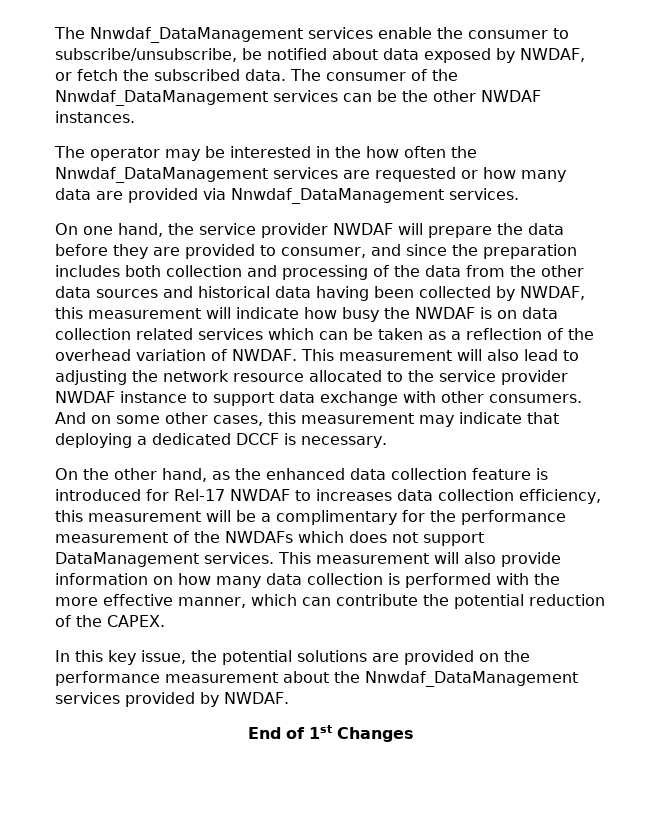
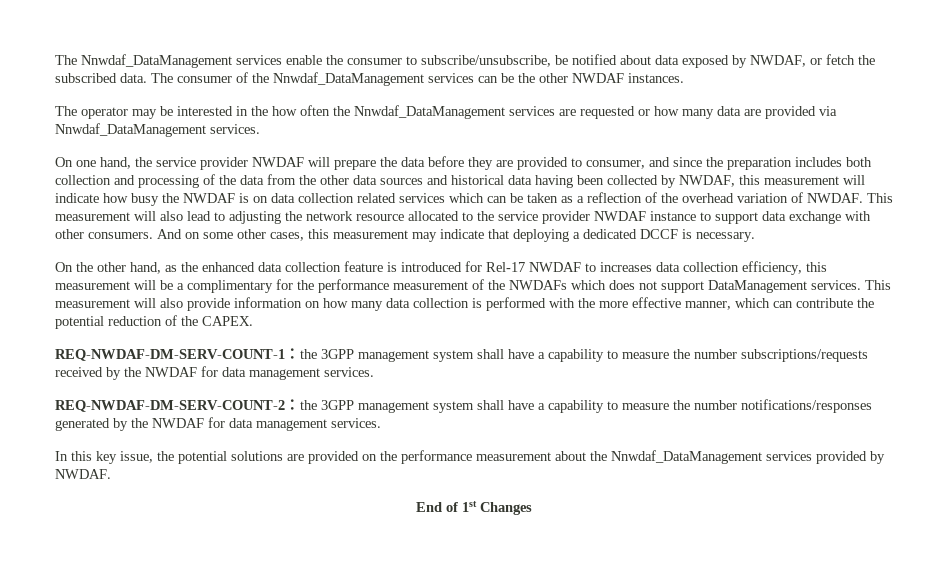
(165, 621) none -> [55,348,868,362] [55,366,374,380] [55,399,872,413] [55,417,381,431] // REQ-NWDAF-DM-SERV-COUNT-1：the 3GPP management system shall have a capability to measure the number subscriptions/requests received by the NWDAF for data management services. // REQ-NWDAF-DM-SERV-COUNT-2：the 3GPP management system shall have a capability to measure the number notifications/responses generated by the NWDAF for data management services.

